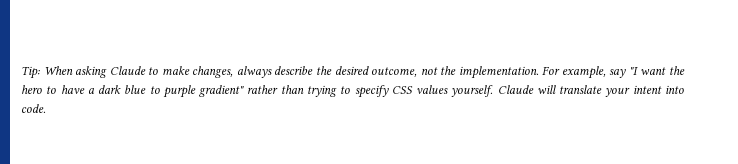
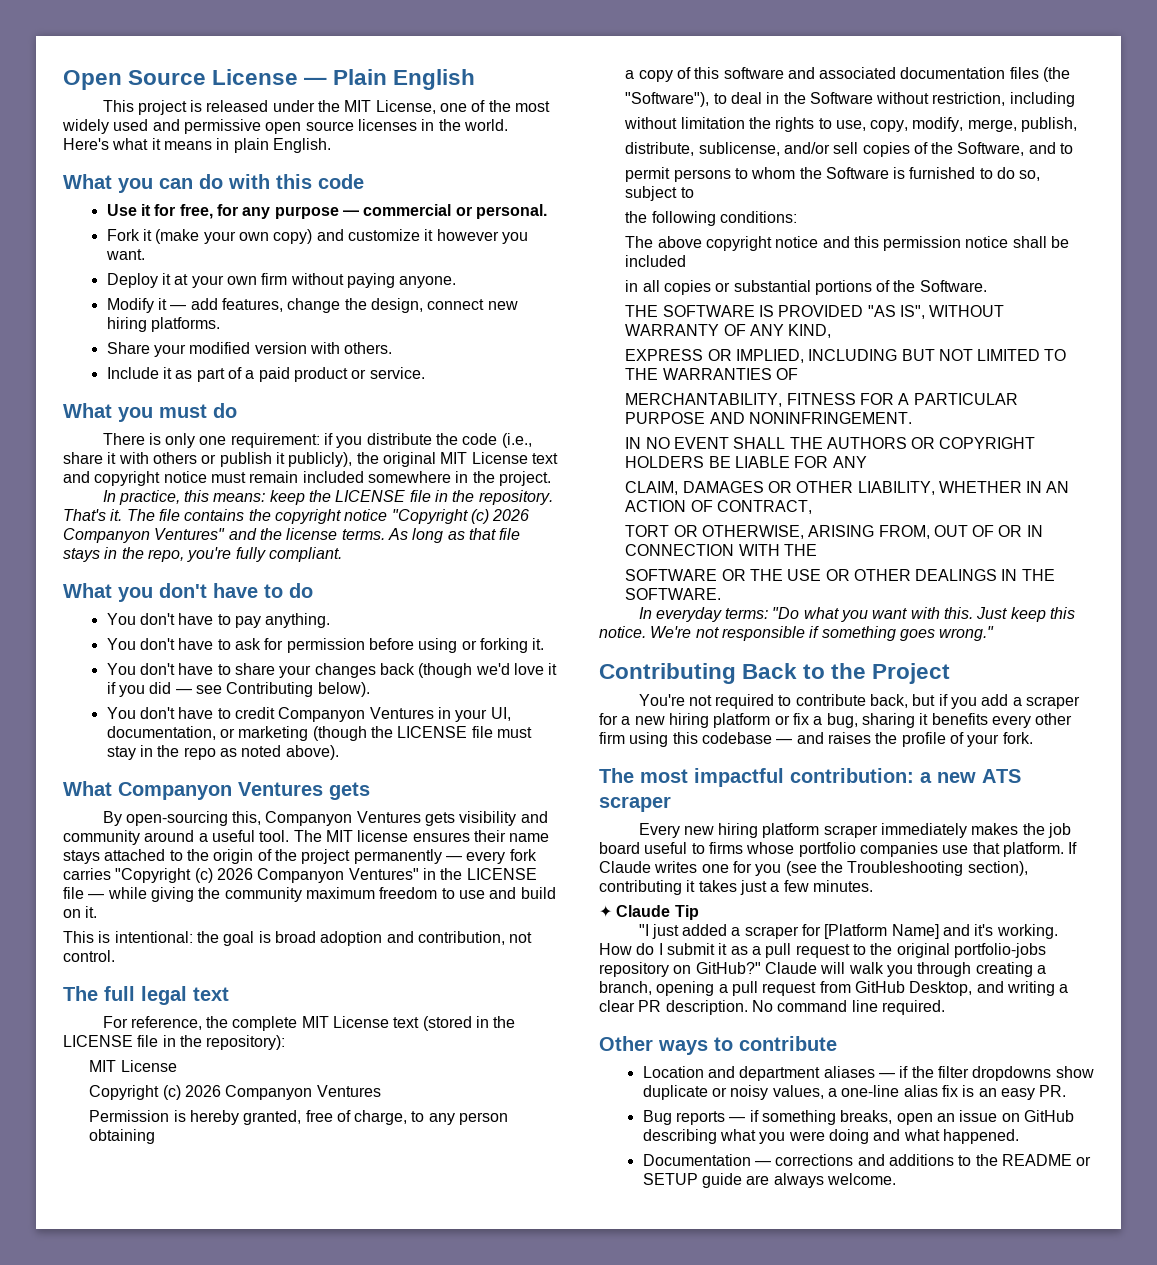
[21,66,685,79] [21,85,684,98] [21,104,46,113] Tip: When asking Claude to make changes, always describe the desired outcome, not the implementation. For example, say "I want the hero to have a dark blue to purple gradient" rather than trying to specify CSS values yourself. Claude will translate your intent into code. -> [63,69,476,90] [102,100,551,115] [62,119,508,134] [63,138,331,153] [63,174,364,193] [106,204,548,219] [106,229,529,244] [105,249,145,260] [106,273,457,288] [106,298,518,313] [106,317,221,332] [106,342,393,357] [106,367,425,382] [63,403,237,422] [102,433,532,448] [63,452,558,467] [63,471,551,486] [102,490,553,505] [63,509,530,524] [63,528,521,543] [63,547,342,562] [63,583,313,602] [106,613,331,628] [106,638,545,653] [106,663,558,678] [106,682,370,697] [106,707,511,722] [106,726,533,741] [106,745,339,760] [63,781,370,800] [102,811,548,826] [63,830,550,845] [63,849,537,864] [63,868,537,883] [63,887,556,902] [63,906,98,918] [63,931,533,946] [63,950,115,962] [63,986,229,1005] [102,1016,516,1031] [63,1035,286,1050] [89,1060,177,1072] [89,1085,381,1100] [89,1110,509,1125] [89,1129,156,1144] [625,67,1071,82] [625,92,1075,107] [624,117,1078,132] [625,142,1074,157] [625,167,1041,182] [625,186,694,201] [625,211,797,226] [625,236,1070,251] [625,255,687,267] [625,280,987,295] [625,305,1005,319] [625,324,832,338] [625,349,1067,363] [625,368,798,380] [625,393,1018,407] [625,412,912,424] [625,437,1036,449] [625,456,867,468] [625,481,1070,495] [625,500,812,514] [625,525,1043,539] [625,544,817,556] [625,569,1055,581] [625,588,722,600] [638,607,1076,622] [599,626,995,641] [599,663,951,684] [638,694,1081,709] [599,713,1073,728] [599,732,1033,747] [599,768,1021,787] [599,796,671,812] [638,823,1072,838] [599,842,1078,857] [599,861,1028,876] [599,880,873,895] [599,905,699,920] [638,924,1058,939] [599,943,1046,958] [599,962,1046,977] [599,981,1069,996] [599,1000,945,1015] [599,1036,837,1055] [642,1066,1094,1081] [642,1085,1067,1100] [642,1110,1075,1125] [642,1129,1020,1144] [642,1154,1092,1166] [642,1173,897,1188] Open Source License — Plain English // This project is released under the MIT License, one of the most widely used and permissive open source licenses in the world. Here's what it means in plain English. // What you can do with this code // Use it for free, for any purpose — commercial or personal. // Fork it (make your own copy) and customize it however you want. // Deploy it at your own firm without paying anyone. // Modify it — add features, change the design, connect new hiring platforms. // Share your modified version with others. // Include it as part of a paid product or service. // What you must do // There is only one requirement: if you distribute the code (i.e., share it with others or publish it publicly), the original MIT License text and copyright notice must remain included somewhere in the project. // In practice, this means: keep the LICENSE file in the repository. That's it. The file contains the copyright notice "Copyright (c) 2026 Companyon Ventures" and the license terms. As long as that file stays in the repo, you're fully compliant. // What you don't have to do // You don't have to pay anything. // You don't have to ask for permission before using or forking it. // You don't have to share your changes back (though we'd love it if you did — see Contributing below). // You don't have to credit Companyon Ventures in your UI, documentation, or marketing (though the LICENSE file must stay in the repo as noted above). // What Companyon Ventures gets // By open-sourcing this, Companyon Ventures gets visibility and community around a useful tool. The MIT license ensures their name stays attached to the origin of the project permanently — every fork carries "Copyright (c) 2026 Companyon Ventures" in the LICENSE file — while giving the community maximum freedom to use and build on it. // This is intentional: the goal is broad adoption and contribution, not control. // The full legal text // For reference, the complete MIT License text (stored in the LICENSE file in the repository): // MIT License // Copyright (c) 2026 Companyon Ventures // Permission is hereby granted, free of charge, to any person obtaining // a copy of this software and associated documentation files (the // "Software"), to deal in the Software without restriction, including // without limitation the rights to use, copy, modify, merge, publish, // distribute, sublicense, and/or sell copies of the Software, and to // permit persons to whom the Software is furnished to do so, subject to // the following conditions: // The above copyright notice and this permission notice shall be included // in all copies or substantial portions of the Software. // THE SOFTWARE IS PROVIDED "AS IS", WITHOUT WARRANTY OF ANY KIND, // EXPRESS OR IMPLIED, INCLUDING BUT NOT LIMITED TO THE WARRANTIES OF // MERCHANTABILITY, FITNESS FOR A PARTICULAR PURPOSE AND NONINFRINGEMENT. // IN NO EVENT SHALL THE AUTHORS OR COPYRIGHT HOLDERS BE LIABLE FOR ANY // CLAIM, DAMAGES OR OTHER LIABILITY, WHETHER IN AN ACTION OF CONTRACT, // TORT OR OTHERWISE, ARISING FROM, OUT OF OR IN CONNECTION WITH THE // SOFTWARE OR THE USE OR OTHER DEALINGS IN THE SOFTWARE. // In everyday terms: "Do what you want with this. Just keep this notice. We're not responsible if something goes wrong." // Contributing Back to the Project // You're not required to contribute back, but if you add a scraper for a new hiring platform or fix a bug, sharing it benefits every other firm using this codebase — and raises the profile of your fork. // The most impactful contribution: a new ATS scraper // Every new hiring platform scraper immediately makes the job board useful to firms whose portfolio companies use that platform. If Claude writes one for you (see the Troubleshooting section), contributing it takes just a few minutes. // ✦ Claude Tip // "I just added a scraper for [Platform Name] and it's working. How do I submit it as a pull request to the original portfolio-jobs repository on GitHub?" Claude will walk you through creating a branch, opening a pull request from GitHub Desktop, and writing a clear PR description. No command line required. // Other ways to contribute // Location and department aliases — if the filter dropdowns show duplicate or noisy values, a one-line alias fix is an easy PR. // Bug reports — if something breaks, open an issue on GitHub describing what you were doing and what happened. // Documentation — corrections and additions to the README or SETUP guide are always welcome.

